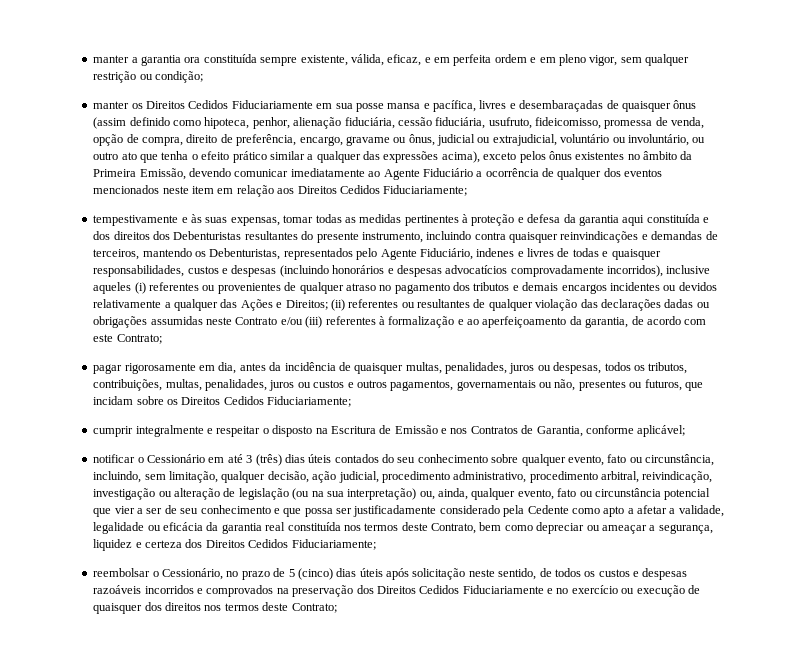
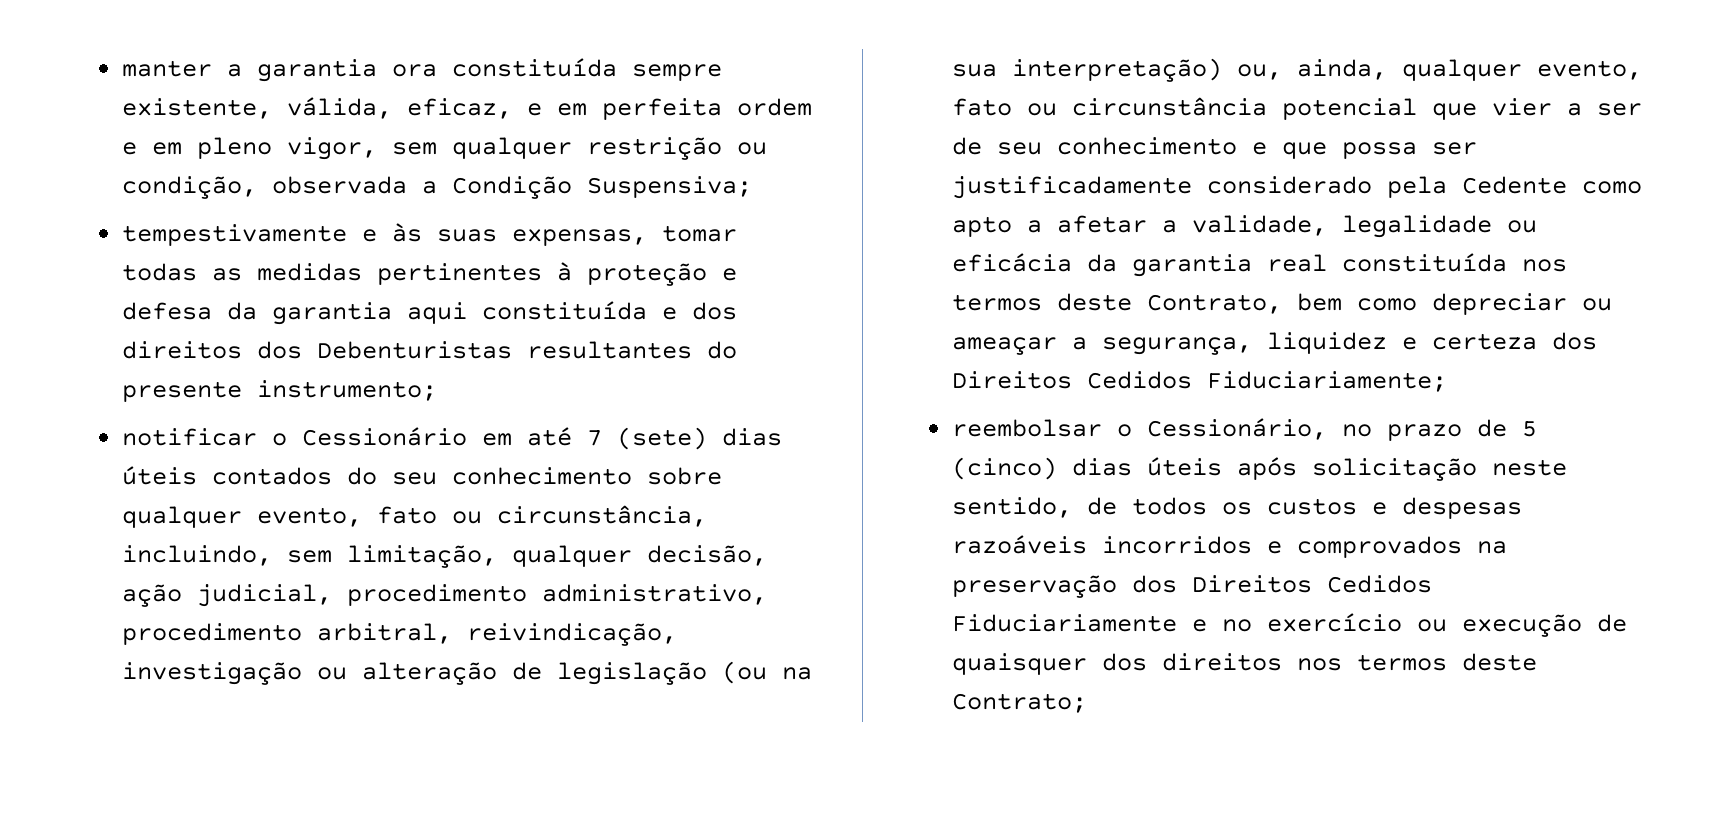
[155,71,204,83] [93,100,697,112] [93,117,705,129] [93,134,706,146] [93,151,693,163] [93,168,663,180] [93,185,468,197] condição; // manter os Direitos Cedidos Fiduciariamente em sua posse mansa e pacífica, livres e desembaraçadas de quaisquer ônus (assim definido como hipoteca, penhor, alienação fiduciária, cessão fiduciária, usufruto, fideicomisso, promessa de venda, opção de compra, direito de preferência, encargo, gravame ou ônus, judicial ou extrajudicial, voluntário ou involuntário, ou outro ato que tenha o efeito prático similar a qualquer das expressões acima), exceto pelos ônus existentes no âmbito da Primeira Emissão, devendo comunicar imediatamente ao Agente Fiduciário a ocorrência de qualquer dos eventos mencionados neste item em relação aos Direitos Cedidos Fiduciariamente; -> [122,176,753,199] condição, observada a Condição Suspensiva;
[361,231,718,243] [93,248,661,260] [93,265,711,277] [93,282,717,294] [93,299,710,311] [93,316,707,328] [93,334,162,344] [93,362,688,374] [93,379,703,391] [93,396,352,407] [93,425,686,437] instrumento, incluindo contra quaisquer reinvindicações e demandas de terceiros, mantendo os Debenturistas, representados pelo Agente Fiduciário, indenes e livres de todas e quaisquer responsabilidades, custos e despesas (incluindo honorários e despesas advocatícios comprovadamente incorridos), inclusive aqueles (i) referentes ou provenientes de qualquer atraso no pagamento dos tributos e demais encargos incidentes ou devidos relativamente a qualquer das Ações e Direitos; (ii) referentes ou resultantes de qualquer violação das declarações dadas ou obrigações assumidas neste Contrato e/ou (iii) referentes à formalização e ao aperfeiçoamento da garantia, de acordo com este Contrato; // pagar rigorosamente em dia, antes da incidência de quaisquer multas, penalidades, juros ou despesas, todos os tributos, contribuições, multas, penalidades, juros ou custos e outros pagamentos, governamentais ou não, presentes ou futuros, que incidam sobre os Direitos Cedidos Fiduciariamente; // cumprir integralmente e respeitar o disposto na Escritura de Emissão e nos Contratos de Garantia, conforme aplicável; -> [257,380,438,401] instrumento;
[246,454,282,466] 3 (três) -> [587,427,708,450] 7 (sete)

